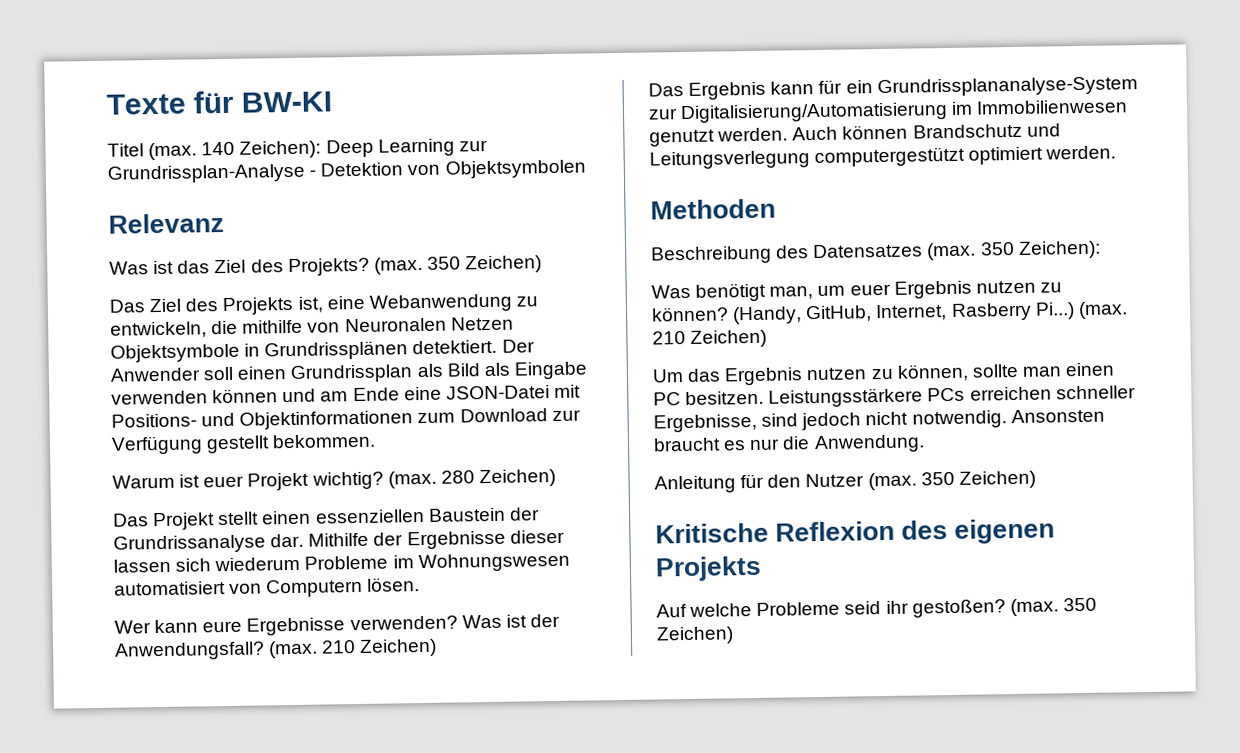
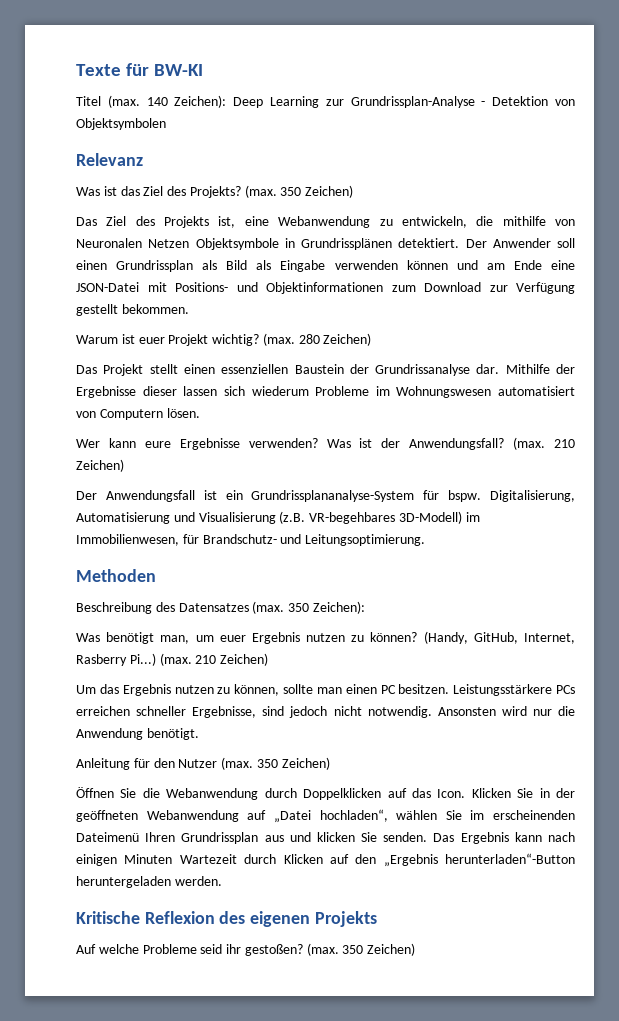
[648,76,1138,100] [648,99,1129,124] [649,123,1061,147] [649,145,1117,170] Das Ergebnis kann für ein Grundrissplananalyse-System zur Digitalisierung/Automatisierung im Immobilienwesen genutzt werden. Auch können Brandschutz und Leitungsverlegung computergestützt optimiert werden. -> [76,490,575,502] [76,511,480,524] [76,534,426,546] Der Anwendungsfall ist ein Grundrissplananalyse-System für bspw. Digitalisierung, Automatisierung und Visualisierung (z.B. VR-begehbares 3D-Modell) im Immobilienwesen, für Brandschutz- und Leitungsoptimierung.
[653,434,925,454] braucht es nur die Anwendung. -> [501,706,576,716] [76,728,199,740] wird nur die Anwendung benötigt.
(1036, 479) none -> [76,787,576,800] [76,809,575,823] [76,832,575,844] [76,853,575,867] [76,876,222,888] // Öffnen Sie die Webanwendung durch Doppelklicken auf das Icon. Klicken Sie in der geöffneten Webanwendung auf „Datei hochladen“, wählen Sie im erscheinenden Dateimenü Ihren Grundrissplan aus und klicken Sie senden. Das Ergebnis kann nach einigen Minuten Wartezeit durch Klicken auf den „Ergebnis herunterladen“-Button heruntergeladen werden.

